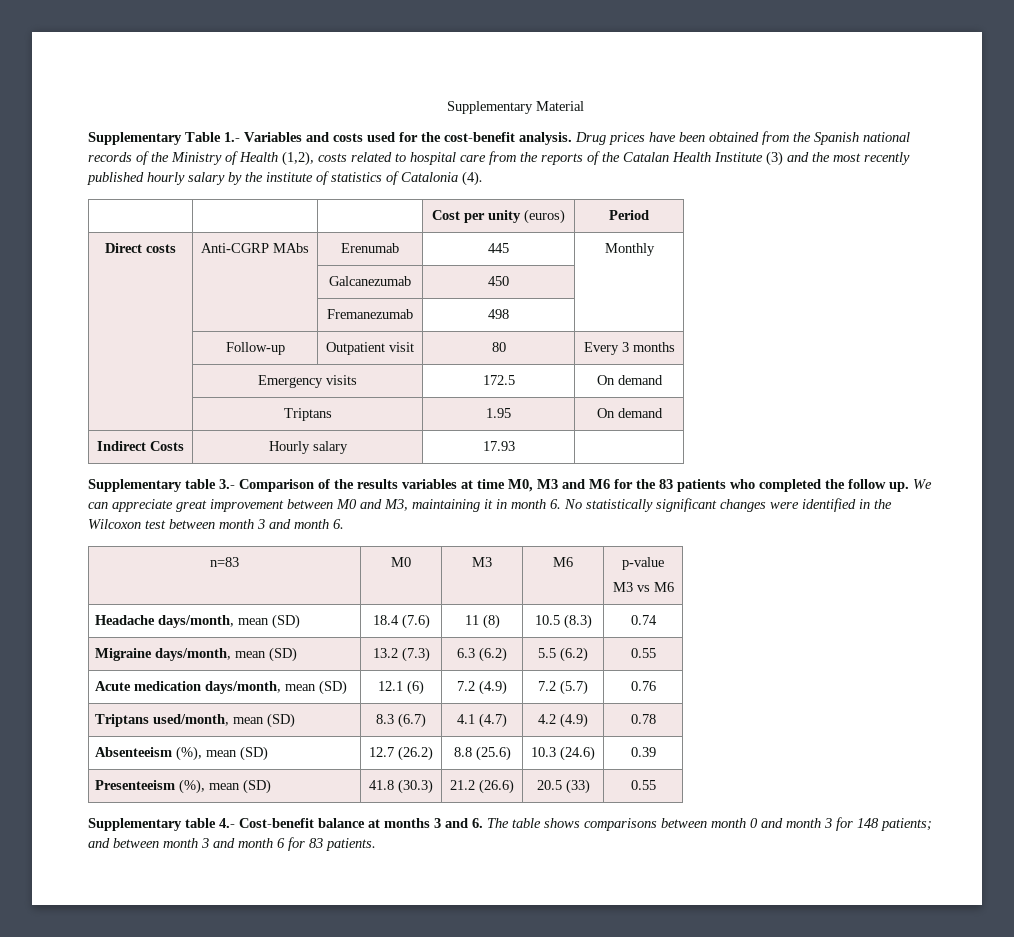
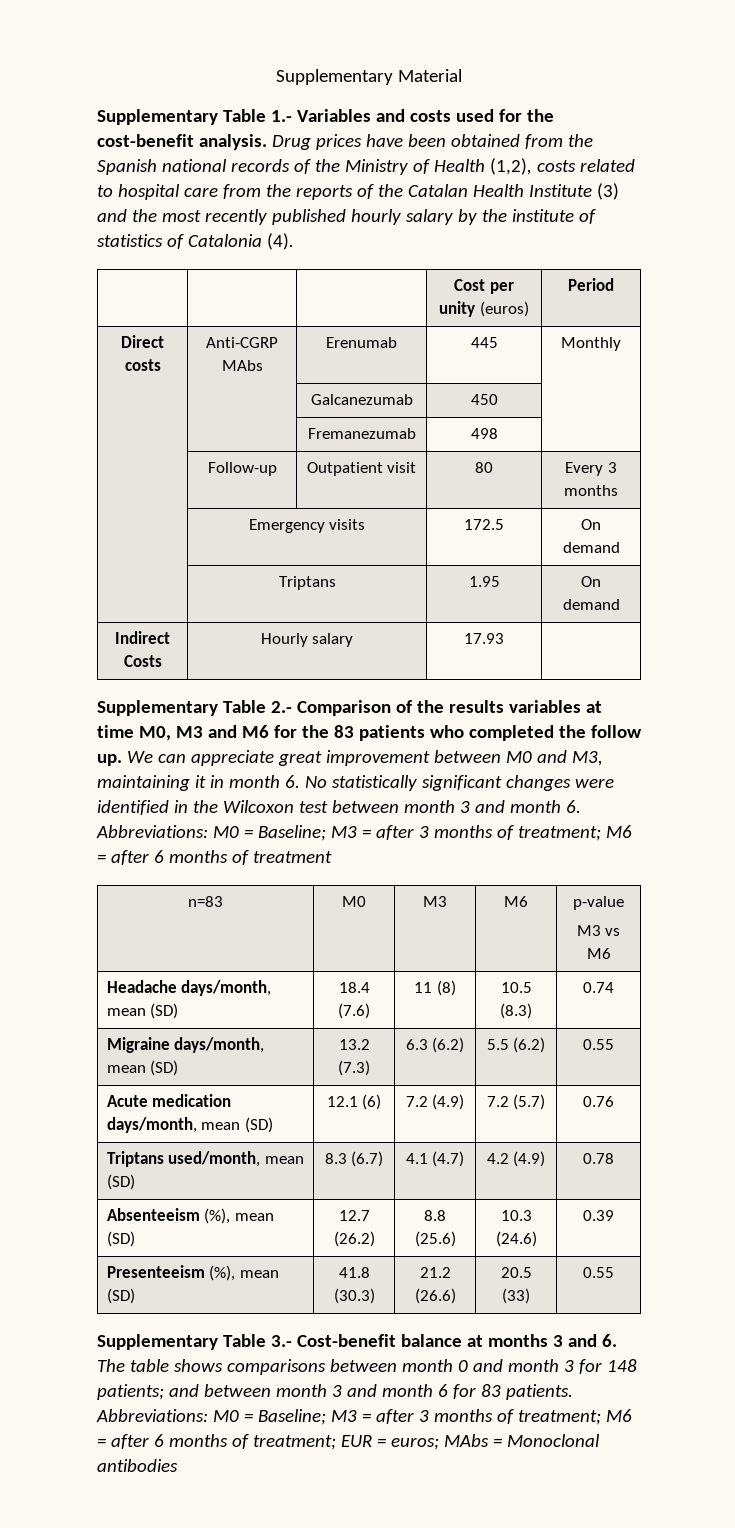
[185,479,235,489] table 3.- -> [222,700,292,713] Table 2.-
(344, 524) none -> [96,825,632,841] [97,850,332,865] Abbreviations: M0 = Baseline; M3 = after 3 months of treatment; M6 = after 6 months of treatment
[185,818,235,828] table 4.- -> [222,1334,292,1347] Table 3.-
(376, 844) none -> [96,1409,632,1425] [97,1434,600,1450] [97,1459,178,1472] Abbreviations: M0 = Baseline; M3 = after 3 months of treatment; M6 = after 6 months of treatment; EUR = euros; MAbs = Monoclonal antibodies

